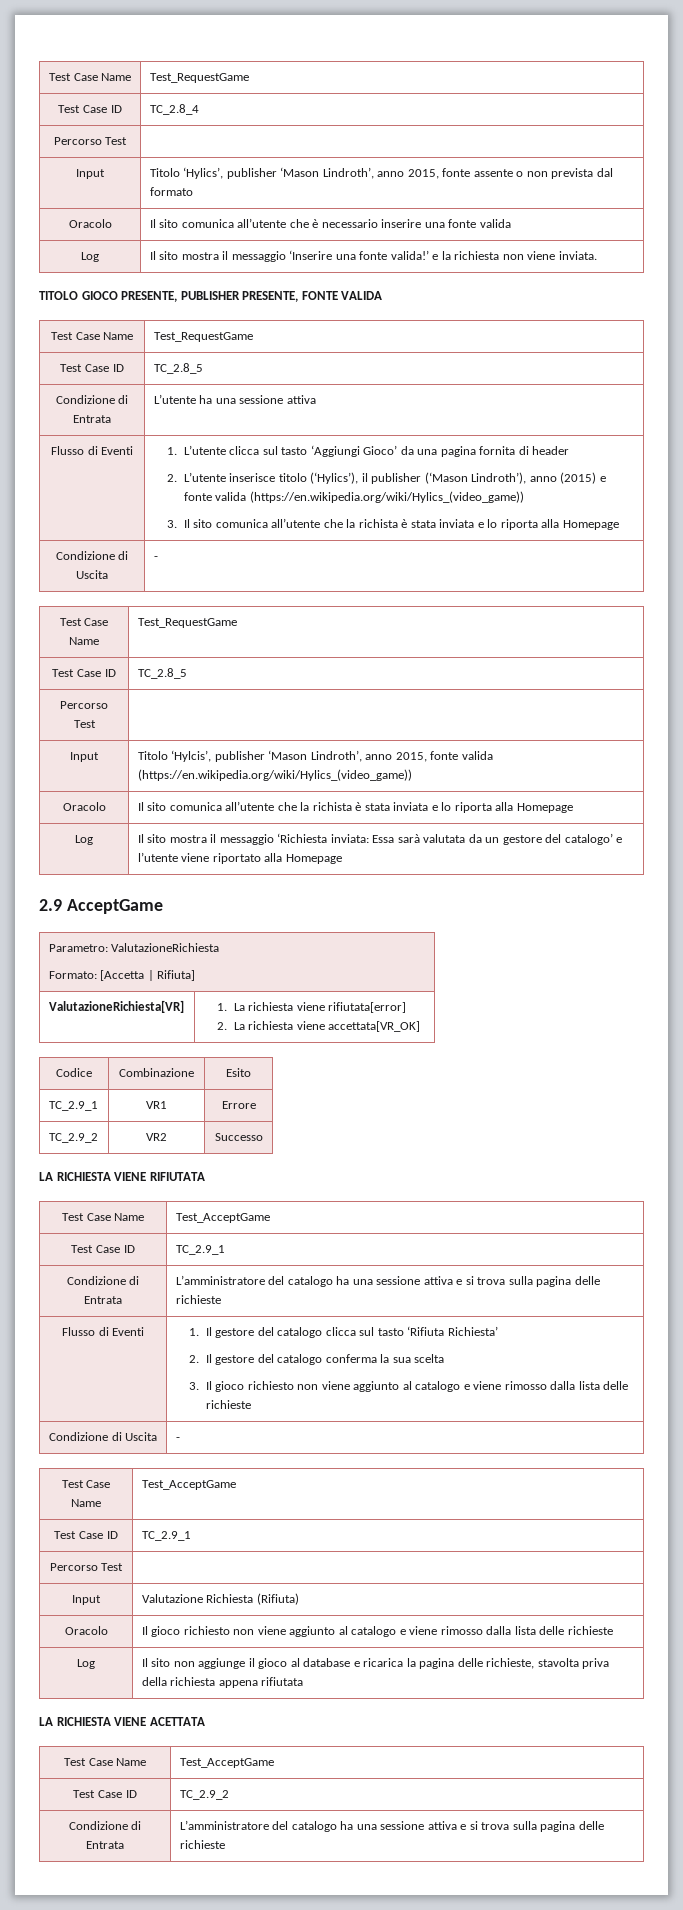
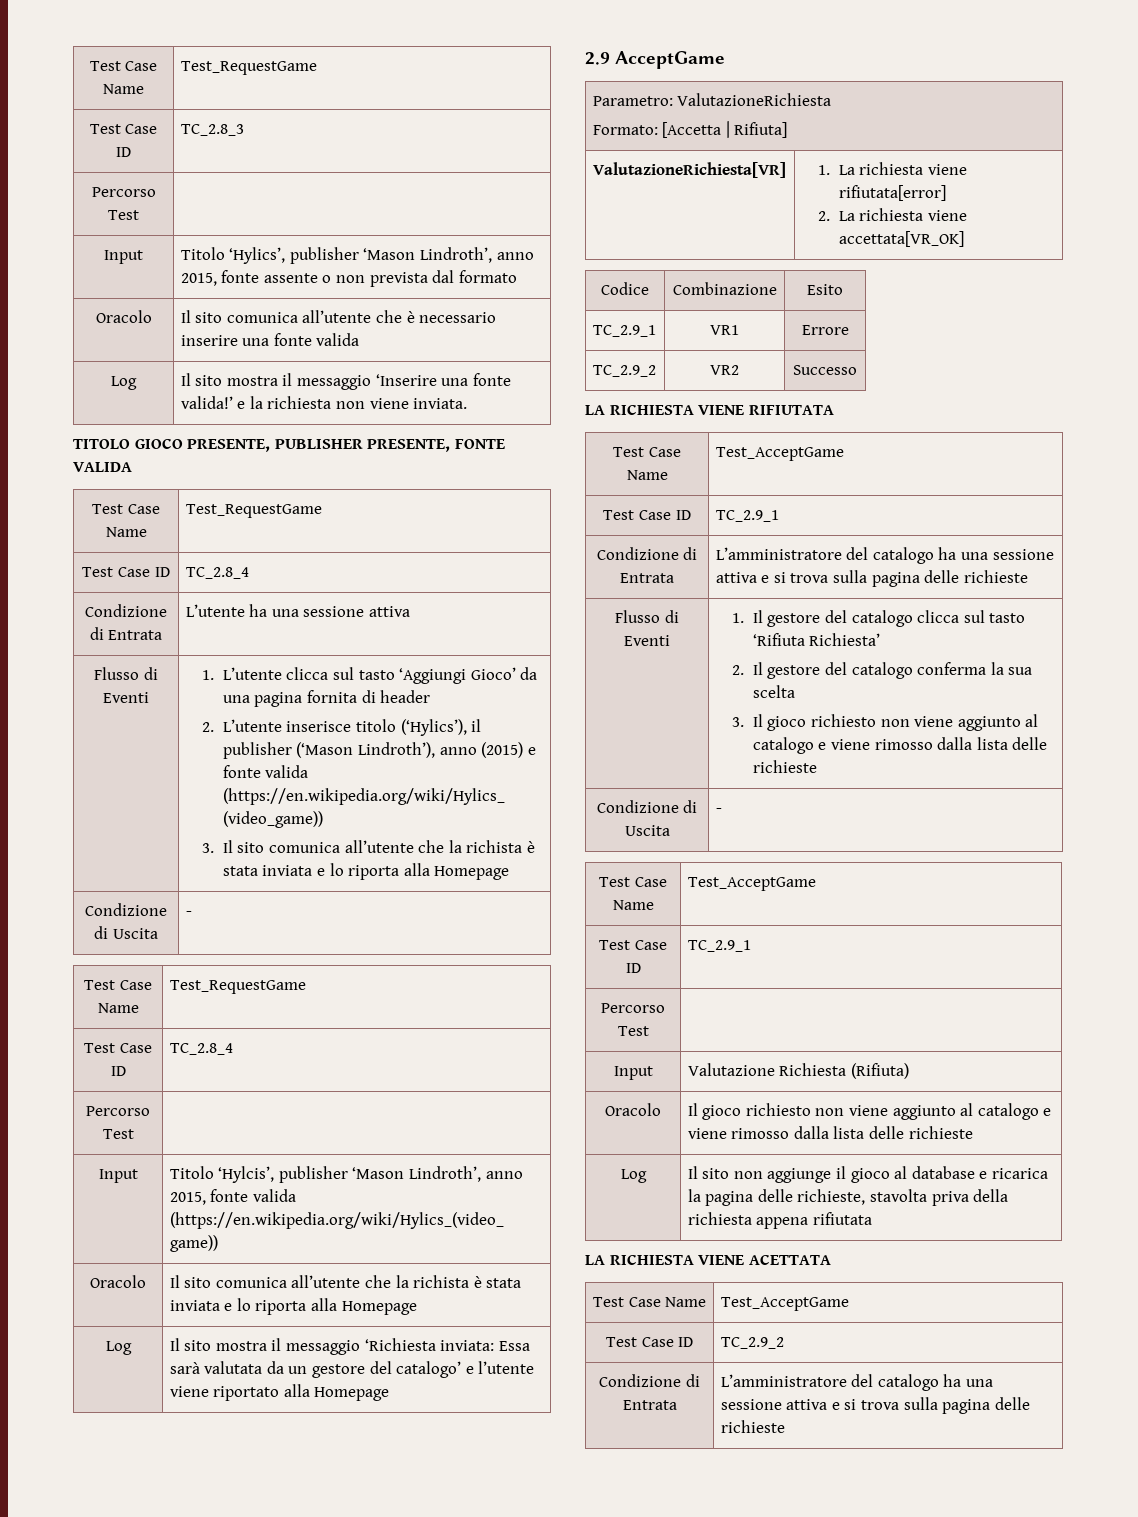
[48,73,132,81] [149,73,249,83] [58,105,122,113] [149,104,199,115] Test Case Name | Test_RequestGame // Test Case ID | TC_2.8_4 -> [89,61,158,71] [103,84,144,94] [180,61,317,75] [89,124,158,134] [116,147,131,157] [180,124,244,136] Test Case Name | Test_RequestGame // Test Case ID | TC_2.8_3
[153,363,203,374] TC_2.8_5 -> [185,567,249,579] TC_2.8_4
[137,668,187,679] TC_2.8_5 -> [169,1043,233,1055] TC_2.8_4

